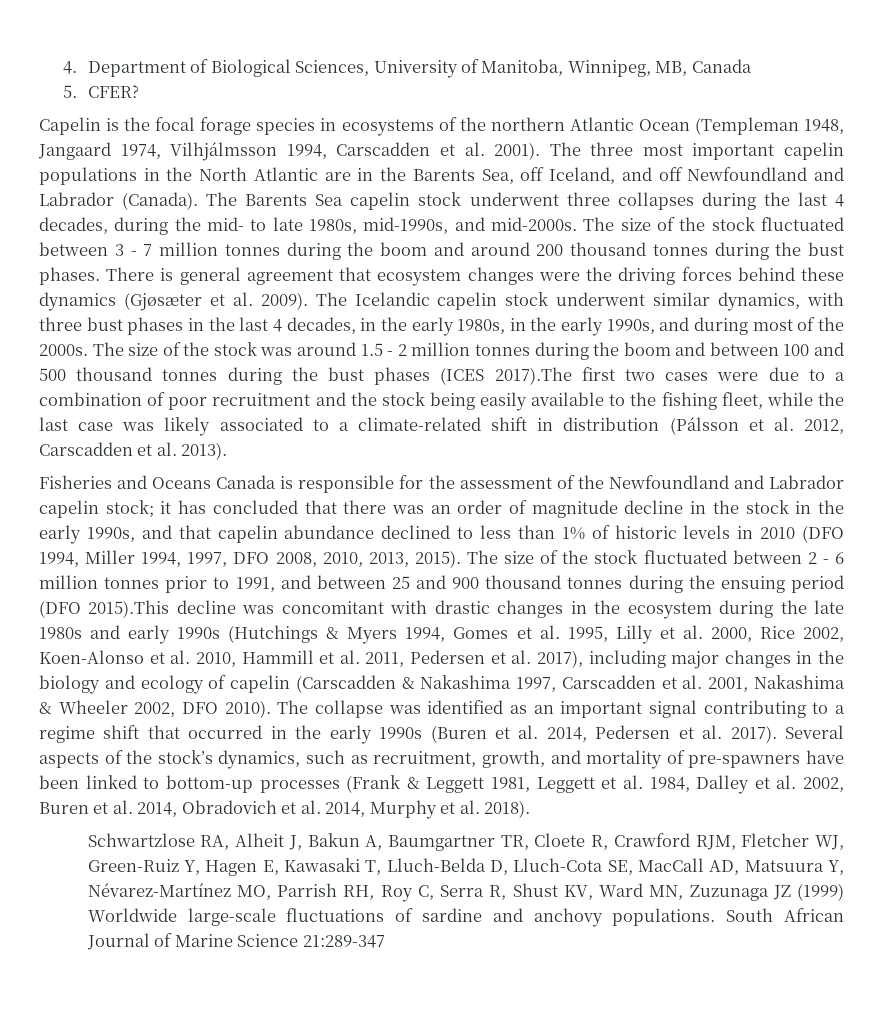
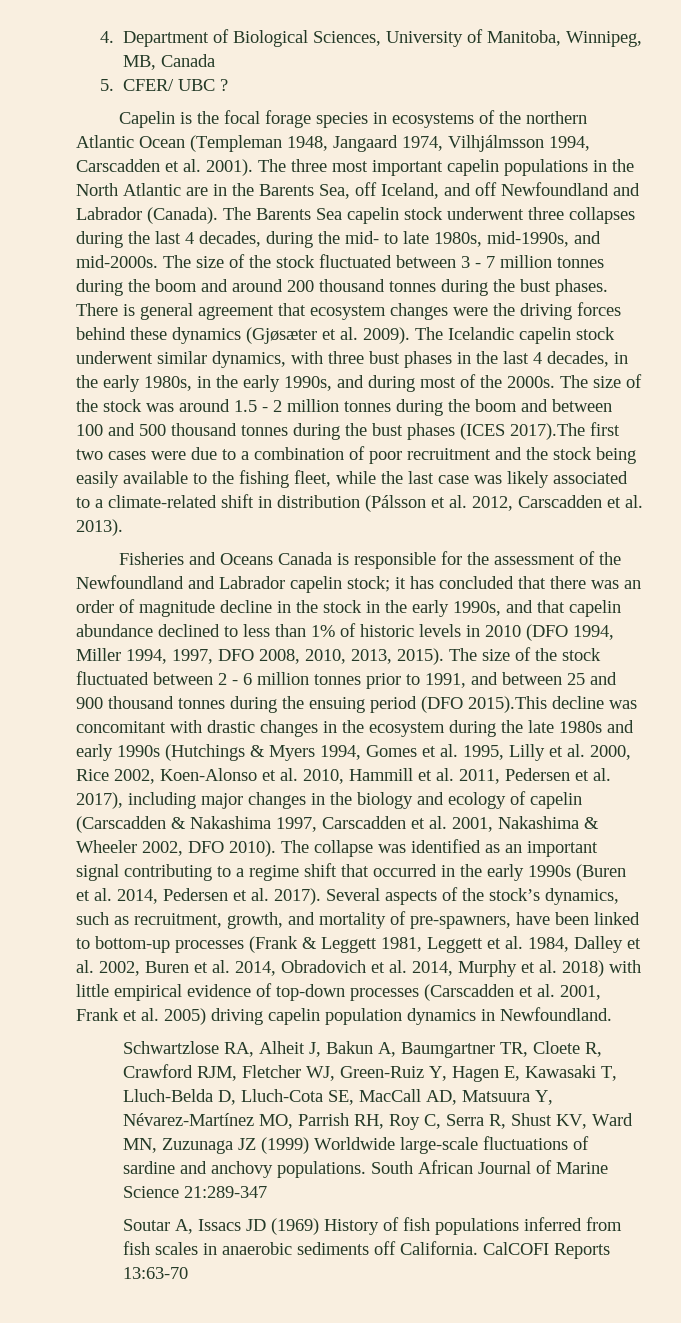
[87,85,139,98] CFER? -> [123,79,229,91] CFER/ UBC ?
[688,755,801,768] pre-spawners -> [410,916,511,929] pre-spawners,
[484,800,531,818] 2018). -> [562,960,641,977] [76,983,601,1001] [76,1007,612,1025] 2018) with little empirical evidence of top-down processes (Carscadden et al. 2001, Frank et al. 2005) driving capelin population dynamics in Newfoundland.
(385, 941) none -> [123,1217,623,1235] [123,1241,611,1259] [123,1267,189,1279] // Soutar A, Issacs JD (1969) History of fish populations inferred from fish scales in anaerobic sediments off California. CalCOFI Reports 13:63-70

